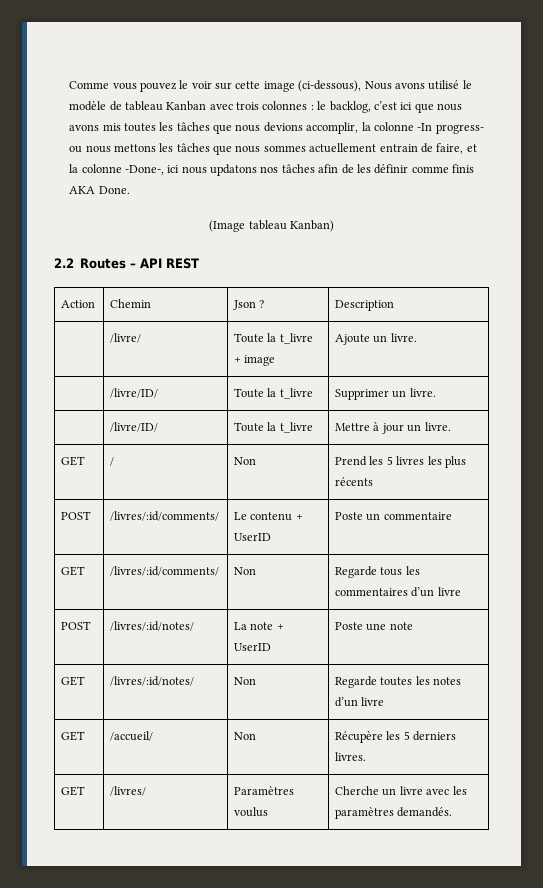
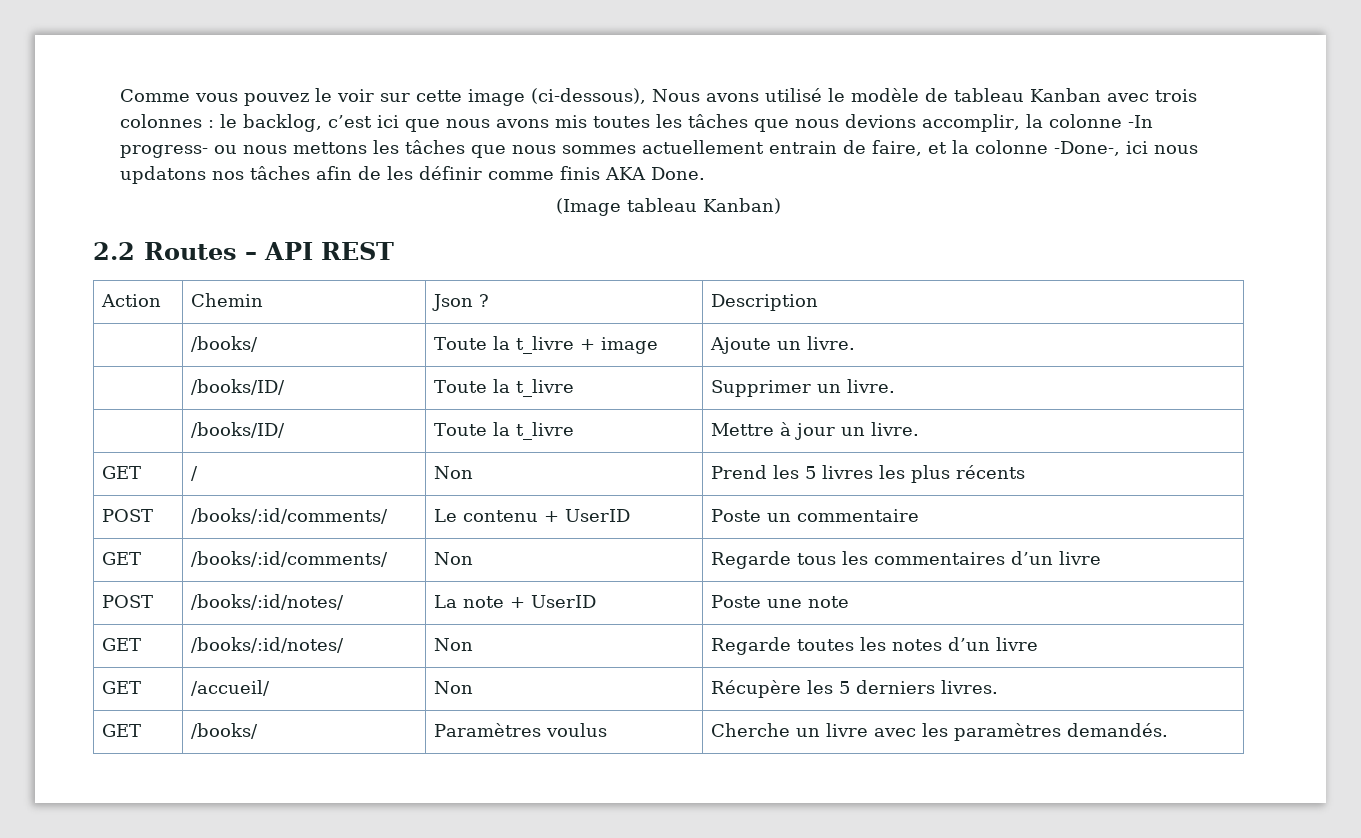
[110,333,142,343] /livre/ -> [191,336,259,352] /books/
[110,388,159,398] /livre/ID/ -> [191,379,286,395] /books/ID/
[110,422,159,432] /livre/ID/ -> [191,422,286,438] /books/ID/
[110,511,220,521] /livres/:id/comments/ -> [191,508,389,524] /books/:id/comments/
[110,566,220,576] /livres/:id/comments/ -> [191,551,389,567] /books/:id/comments/
[110,621,195,631] /livres/:id/notes/ -> [191,594,345,610] /books/:id/notes/
[110,676,195,686] /livres/:id/notes/ -> [191,637,345,653] /books/:id/notes/
[110,786,147,796] /livres/ -> [191,723,259,739] /books/

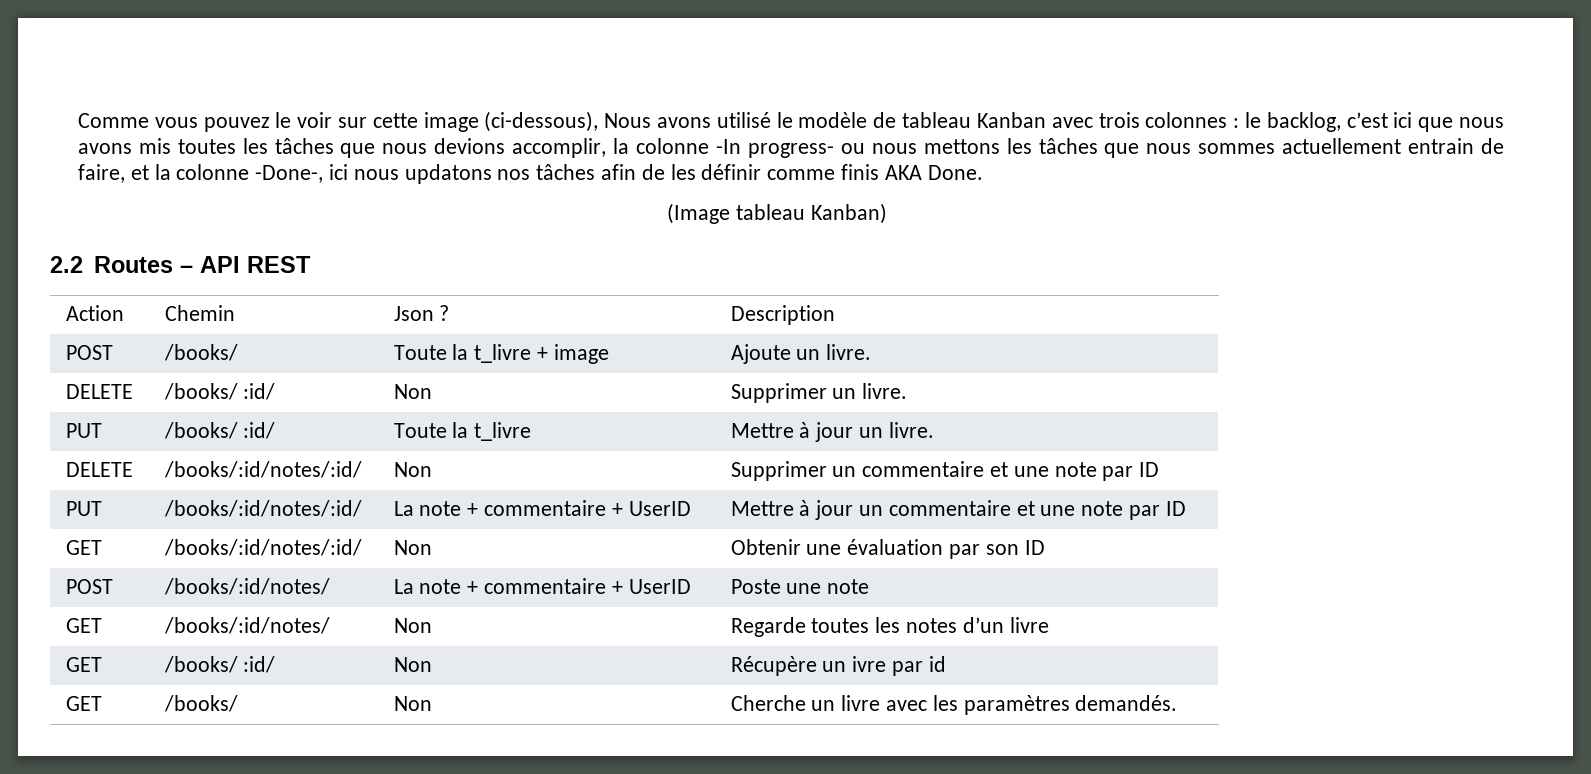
(819, 302) none -> [65,345,113,360] POST
[191,379,286,395] [434,379,575,397] | /books/ID/ | Toute la t_livre -> [65,384,133,399] [163,383,276,400] [393,384,432,399] DELETE | /books/ :id/ | Non
[191,422,286,438] | /books/ID/ -> [65,423,102,438] [163,422,276,439] PUT | /books/ :id/
[102,466,142,479] [191,466,199,481] [434,466,474,479] [711,465,1026,483] [102,509,154,522] [191,508,389,524] [434,509,631,522] [711,509,920,522] [102,552,142,565] [191,551,389,567] [434,552,474,565] [711,551,1102,569] GET | / | Non | Prend les 5 livres les plus récents // POST | /books/:id/comments/ | Le contenu + UserID | Poste un commentaire // GET | /books/:id/comments/ | Non | Regarde tous les commentaires d’un livre -> [65,462,133,477] [163,461,362,478] [393,462,432,477] [730,461,1160,481] [65,501,102,516] [163,500,362,517] [393,500,691,516] [730,500,1186,520] [65,540,102,555] [163,539,362,556] [393,540,432,555] [730,539,1045,559] DELETE | /books/:id/notes/:id/ | Non | Supprimer un commentaire et une note par ID // PUT | /books/:id/notes/:id/ | La note + commentaire + UserID | Mettre à jour un commentaire et une note par ID // GET | /books/:id/notes/:id/ | Non | Obtenir une évaluation par son ID
(526, 602) none -> [483,578,623,594] commentaire +
[191,680,271,696] /accueil/ -> [163,656,276,673] /books/ :id/
[807,680,999,694] les 5 derniers livres. -> [822,656,946,676] un ivre par id
[434,723,608,737] Paramètres voulus -> [393,696,432,711] Non

